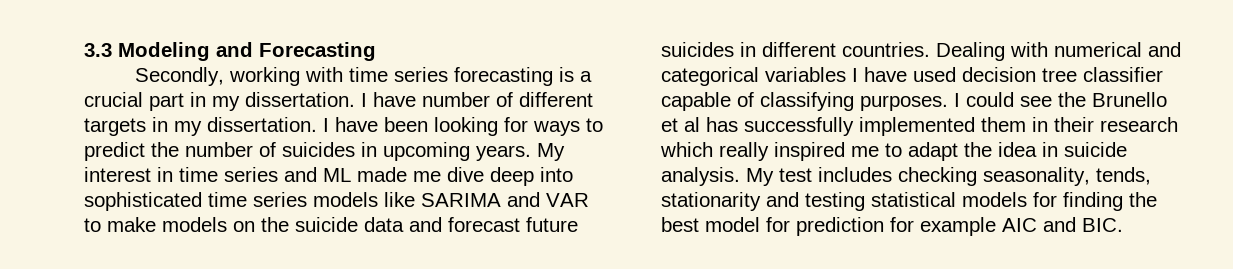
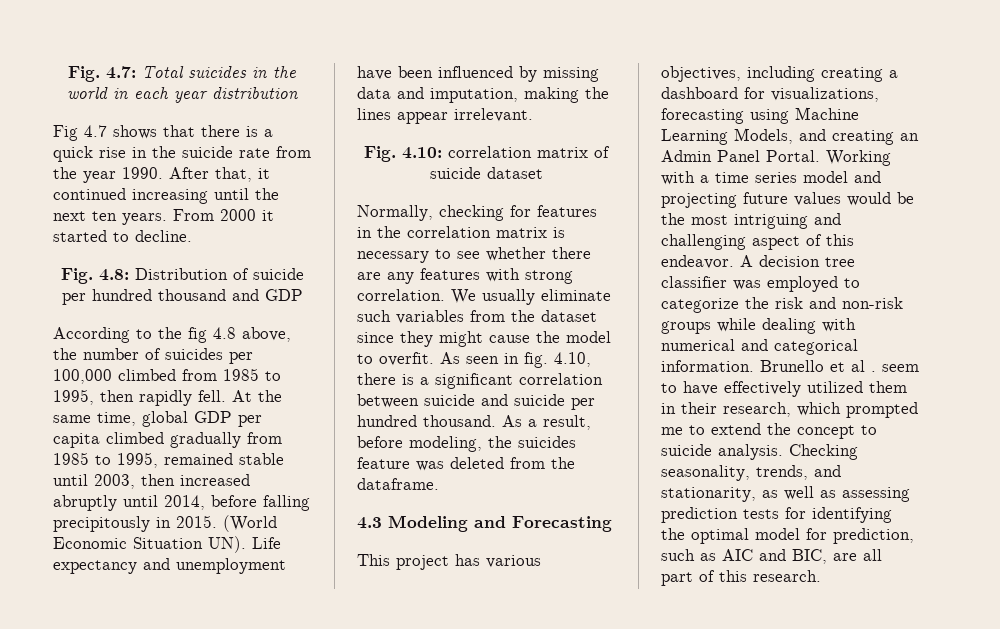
[84,42,376,61] [135,67,593,86] [84,92,593,111] [84,117,603,136] [84,142,565,161] [84,167,573,186] [84,192,589,211] [84,217,578,232] [661,42,1181,61] [661,67,1163,86] [661,92,1167,111] [661,117,1178,136] [660,142,1127,161] [661,167,1151,186] [661,192,1157,211] [661,217,1123,236] 3.3 Modeling and Forecasting // Secondly, working with time series forecasting is a crucial part in my dissertation. I have number of different targets in my dissertation. I have been looking for ways to predict the number of suicides in upcoming years. My interest in time series and ML made me dive deep into sophisticated time series models like SARIMA and VAR to make models on the suicide data and forecast future suicides in different countries. Dealing with numerical and categorical variables I have used decision tree classifier capable of classifying purposes. I could see the Brunello et al has successfully implemented them in their research which really inspired me to adapt the idea in suicide analysis. My test includes checking seasonality, tends, stationarity and testing statistical models for finding the best model for prediction for example AIC and BIC. -> [68,66,296,82] [66,87,298,103] [53,125,273,141] [53,146,311,162] [53,167,270,183] [53,188,279,204] [53,209,274,225] [53,230,192,242] [60,268,304,284] [61,289,303,305] [53,327,291,343] [53,348,253,364] [53,368,281,384] [53,389,282,406] [53,411,262,427] [53,432,282,448] [53,452,284,468] [53,474,250,489] [53,495,310,511] [53,515,277,532] [53,536,281,553] [53,558,286,574] [357,66,599,82] [357,87,609,103] [357,108,533,124] [364,146,610,162] [429,167,543,179] [357,205,597,221] [357,226,565,238] [357,247,591,263] [357,268,573,284] [357,289,611,305] [357,310,597,324] [357,331,611,347] [357,352,591,368] [357,373,603,389] [357,394,595,410] [357,415,591,430] [357,436,576,452] [357,457,575,471] [357,478,439,490] [357,515,612,532] [357,554,541,570] [661,66,898,82] [661,87,879,102] [661,107,859,124] [661,128,919,145] [661,150,891,166] [661,171,881,185] [661,192,914,208] [661,213,841,229] [661,234,854,250] [661,255,855,269] [661,276,860,292] [661,297,903,313] [661,318,856,334] [661,339,858,355] [661,360,919,372] [661,381,907,397] [661,402,918,418] [661,423,877,439] [661,444,858,460] [661,465,841,481] [661,486,910,502] [661,507,892,523] [661,528,914,544] [661,549,882,564] [661,570,821,586] Fig. 4.7: Total suicides in the world in each year distribution // Fig 4.7 shows that there is a quick rise in the suicide rate from the year 1990. After that, it continued increasing until the next ten years. From 2000 it started to decline. // Fig. 4.8: Distribution of suicide per hundred thousand and GDP // According to the fig 4.8 above, the number of suicides per 100,000 climbed from 1985 to 1995, then rapidly fell. At the same time, global GDP per capita climbed gradually from 1985 to 1995, remained stable until 2003, then increased abruptly until 2014, before falling precipitously in 2015. (World Economic Situation UN). Life expectancy and unemployment have been influenced by missing data and imputation, making the lines appear irrelevant. // Fig. 4.10: correlation matrix of suicide dataset // Normally, checking for features in the correlation matrix is necessary to see whether there are any features with strong correlation. We usually eliminate such variables from the dataset since they might cause the model to overfit. As seen in fig. 4.10, there is a significant correlation between suicide and suicide per hundred thousand. As a result, before modeling, the suicides feature was deleted from the dataframe. // 4.3 Modeling and Forecasting // This project has various objectives, including creating a dashboard for visualizations, forecasting using Machine Learning Models, and creating an Admin Panel Portal. Working with a time series model and projecting future values would be the most intriguing and challenging aspect of this endeavor. A decision tree classifier was employed to categorize the risk and non-risk groups while dealing with numerical and categorical information. Brunello et al . seem to have effectively utilized them in their research, which prompted me to extend the concept to suicide analysis. Checking seasonality, trends, and stationarity, as well as assessing prediction tests for identifying the optimal model for prediction, such as AIC and BIC, are all part of this research.

